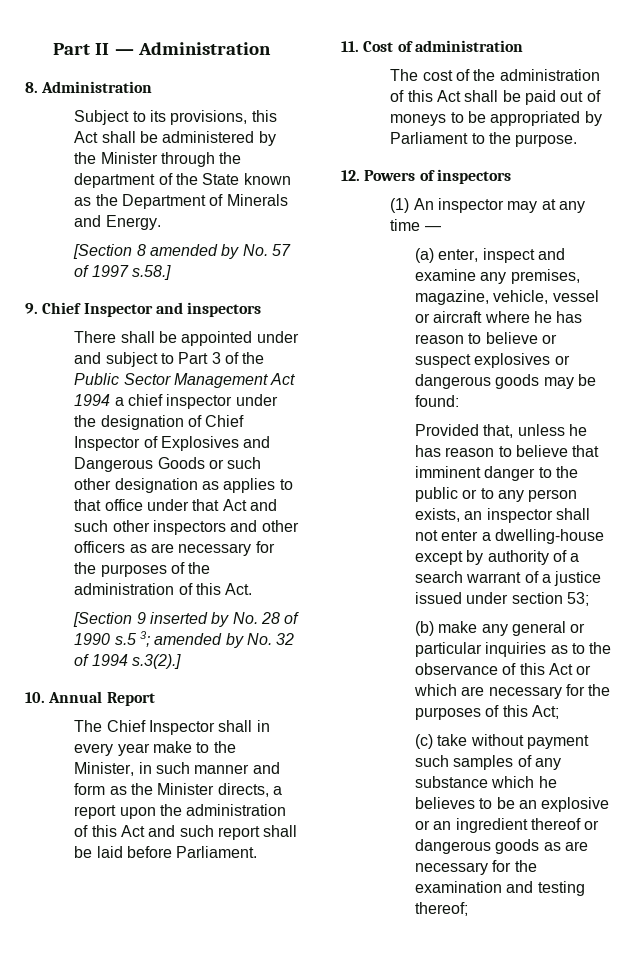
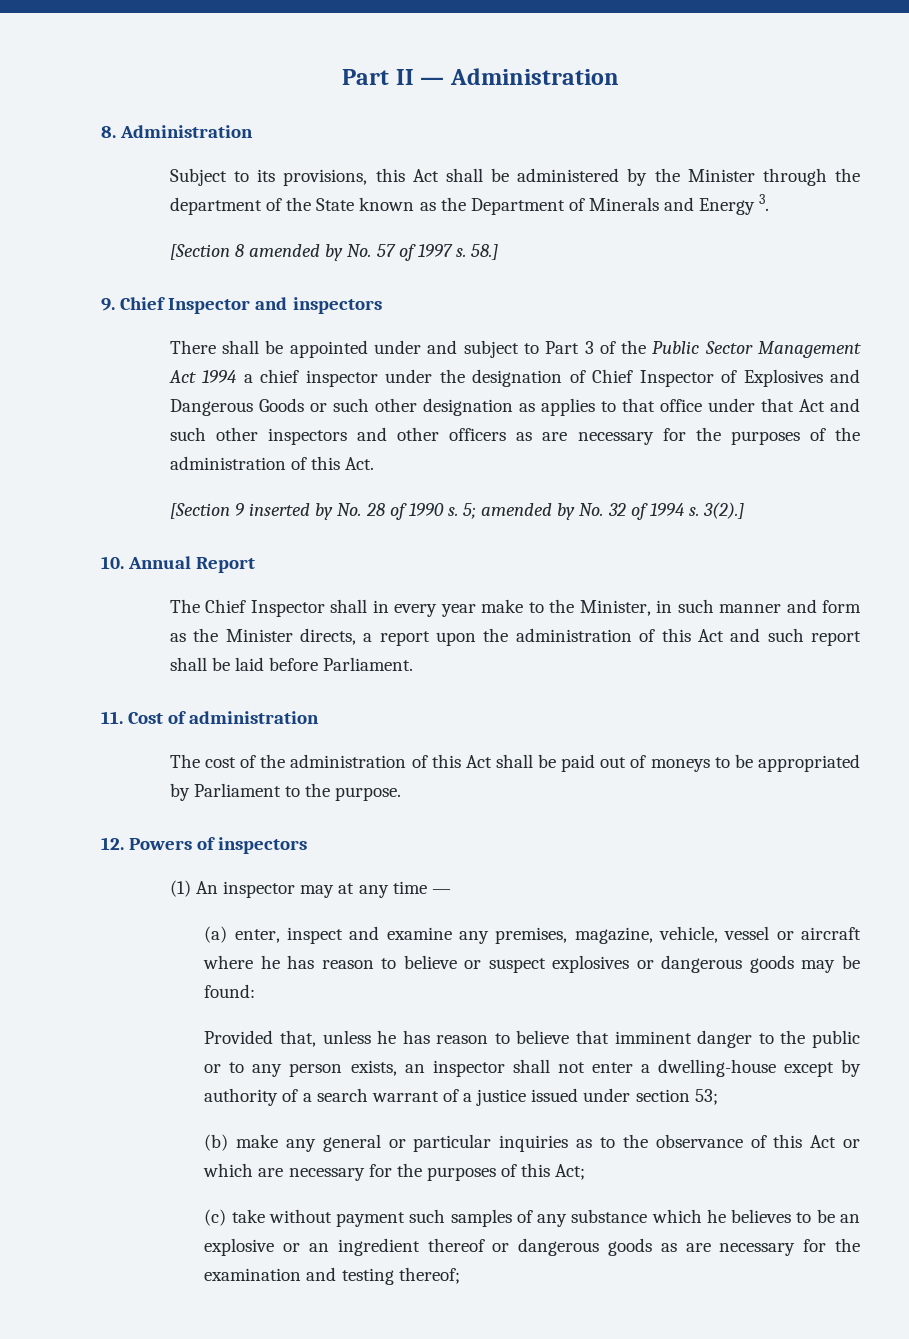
[105,215,161,230] Energy. -> [699,194,770,215] Energy 3.
[131,265,171,280] s.58.] -> [455,244,499,260] s. 58.]
[114,631,150,647] s.5 3; -> [447,503,477,519] s. 5;
[131,654,181,669] s.3(2).] -> [688,502,745,519] s. 3(2).]

